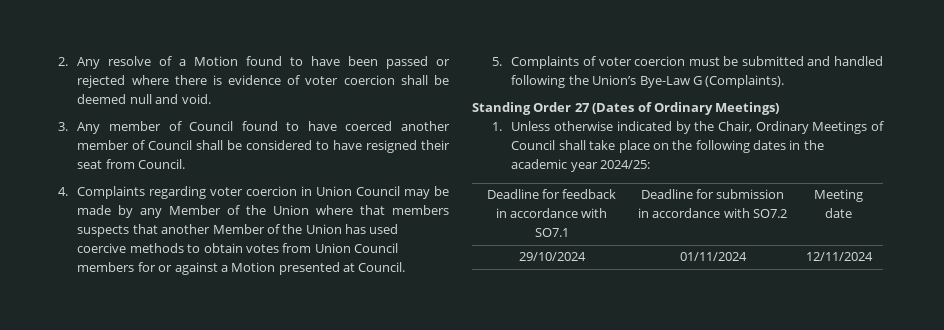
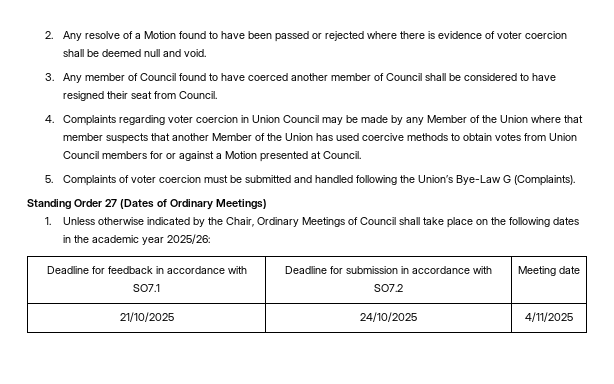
[392,205,450,215] members -> [63,133,104,141] member
[600,160,651,169] 2024/25: -> [167,234,211,244] 2025/26:
[518,252,586,261] [679,252,747,261] [805,252,873,261] 29/10/2024 | 01/11/2024 | 12/11/2024 -> [119,312,174,322] [360,312,417,322] [525,312,573,322] 21/10/2025 | 24/10/2025 | 4/11/2025

